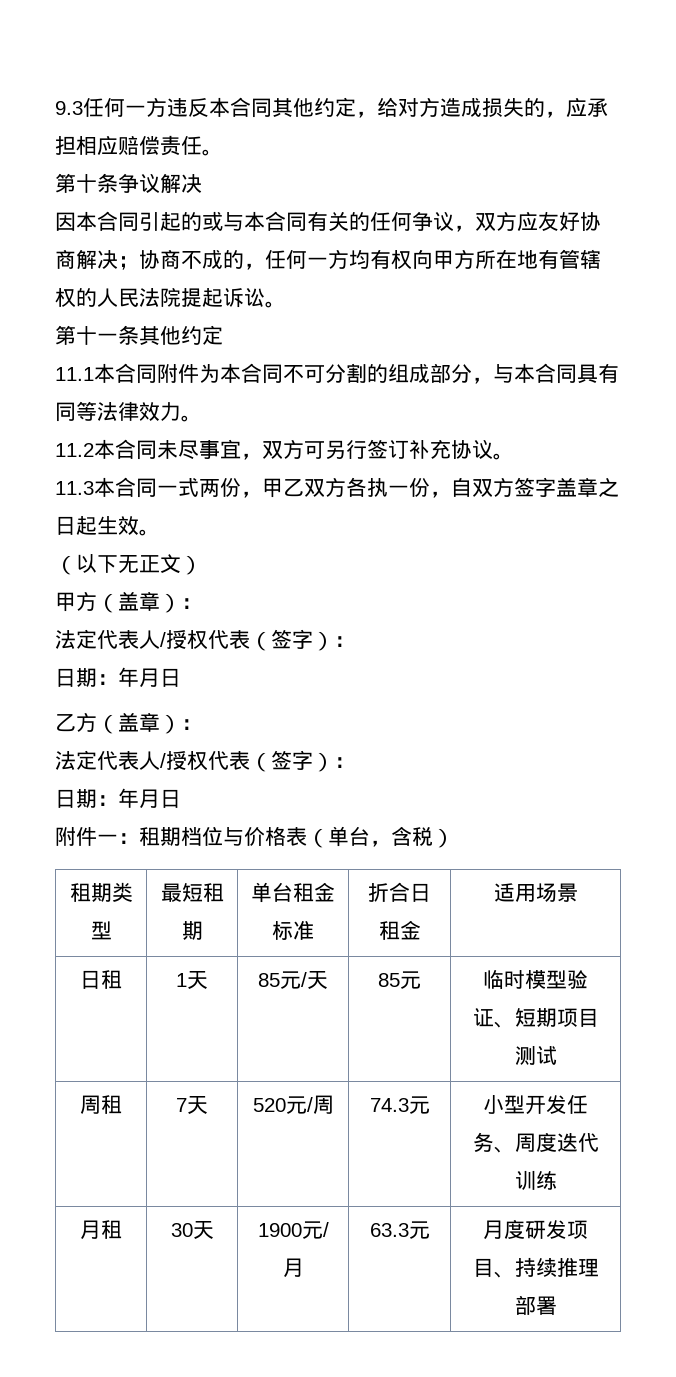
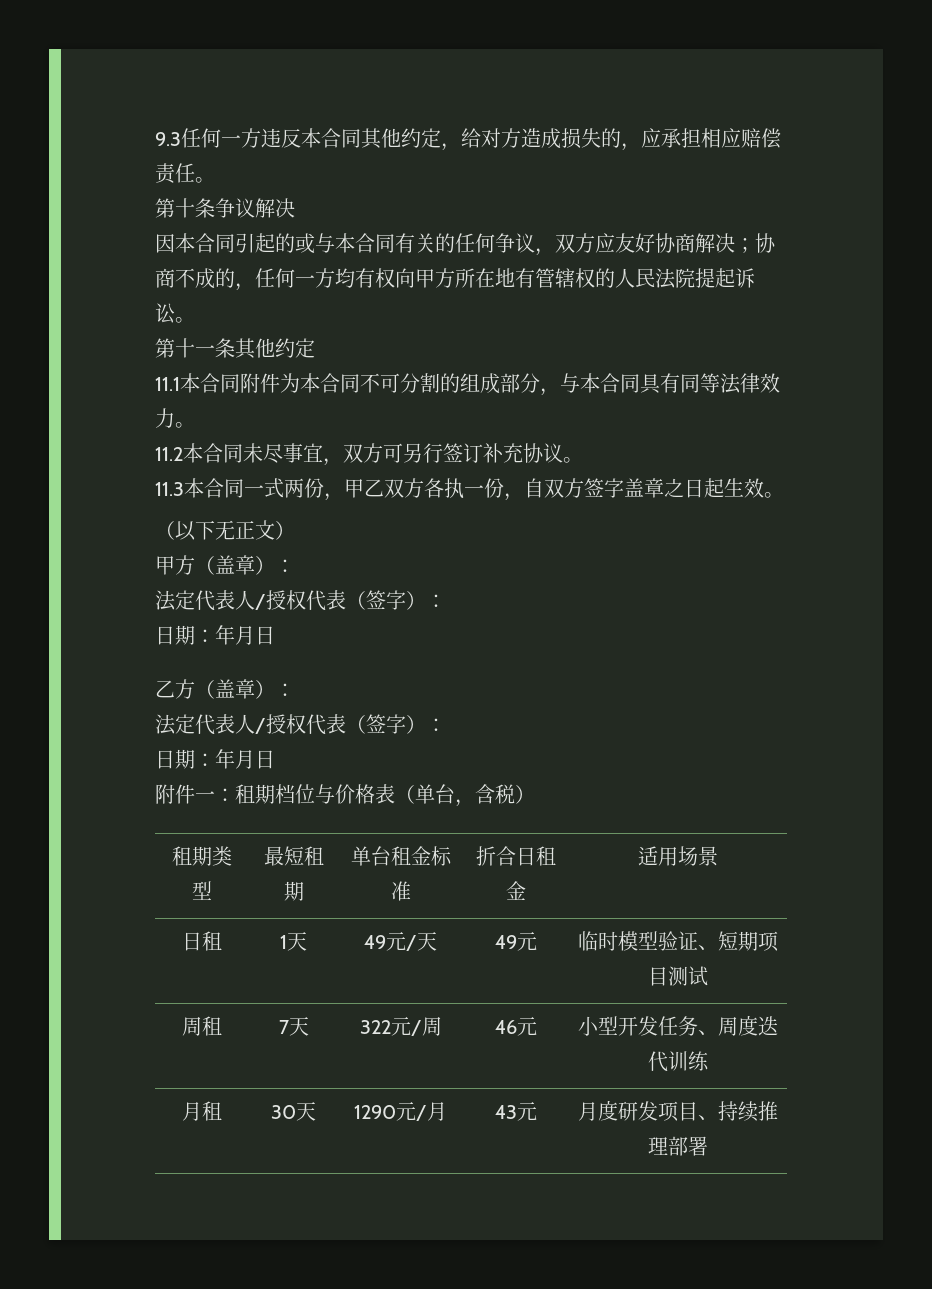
[258,973,280,987] 85 -> [364,935,386,949] 49
[378,973,400,987] 85 -> [494,935,517,949] 49
[252,1098,286,1112] 520 -> [359,1020,391,1034] 322
[369,1098,409,1112] 74.3 -> [494,1020,517,1034] 46
[257,1223,302,1237] 1900 -> [354,1105,396,1119] 1290
[369,1223,409,1237] 63.3 -> [494,1105,517,1119] 43

